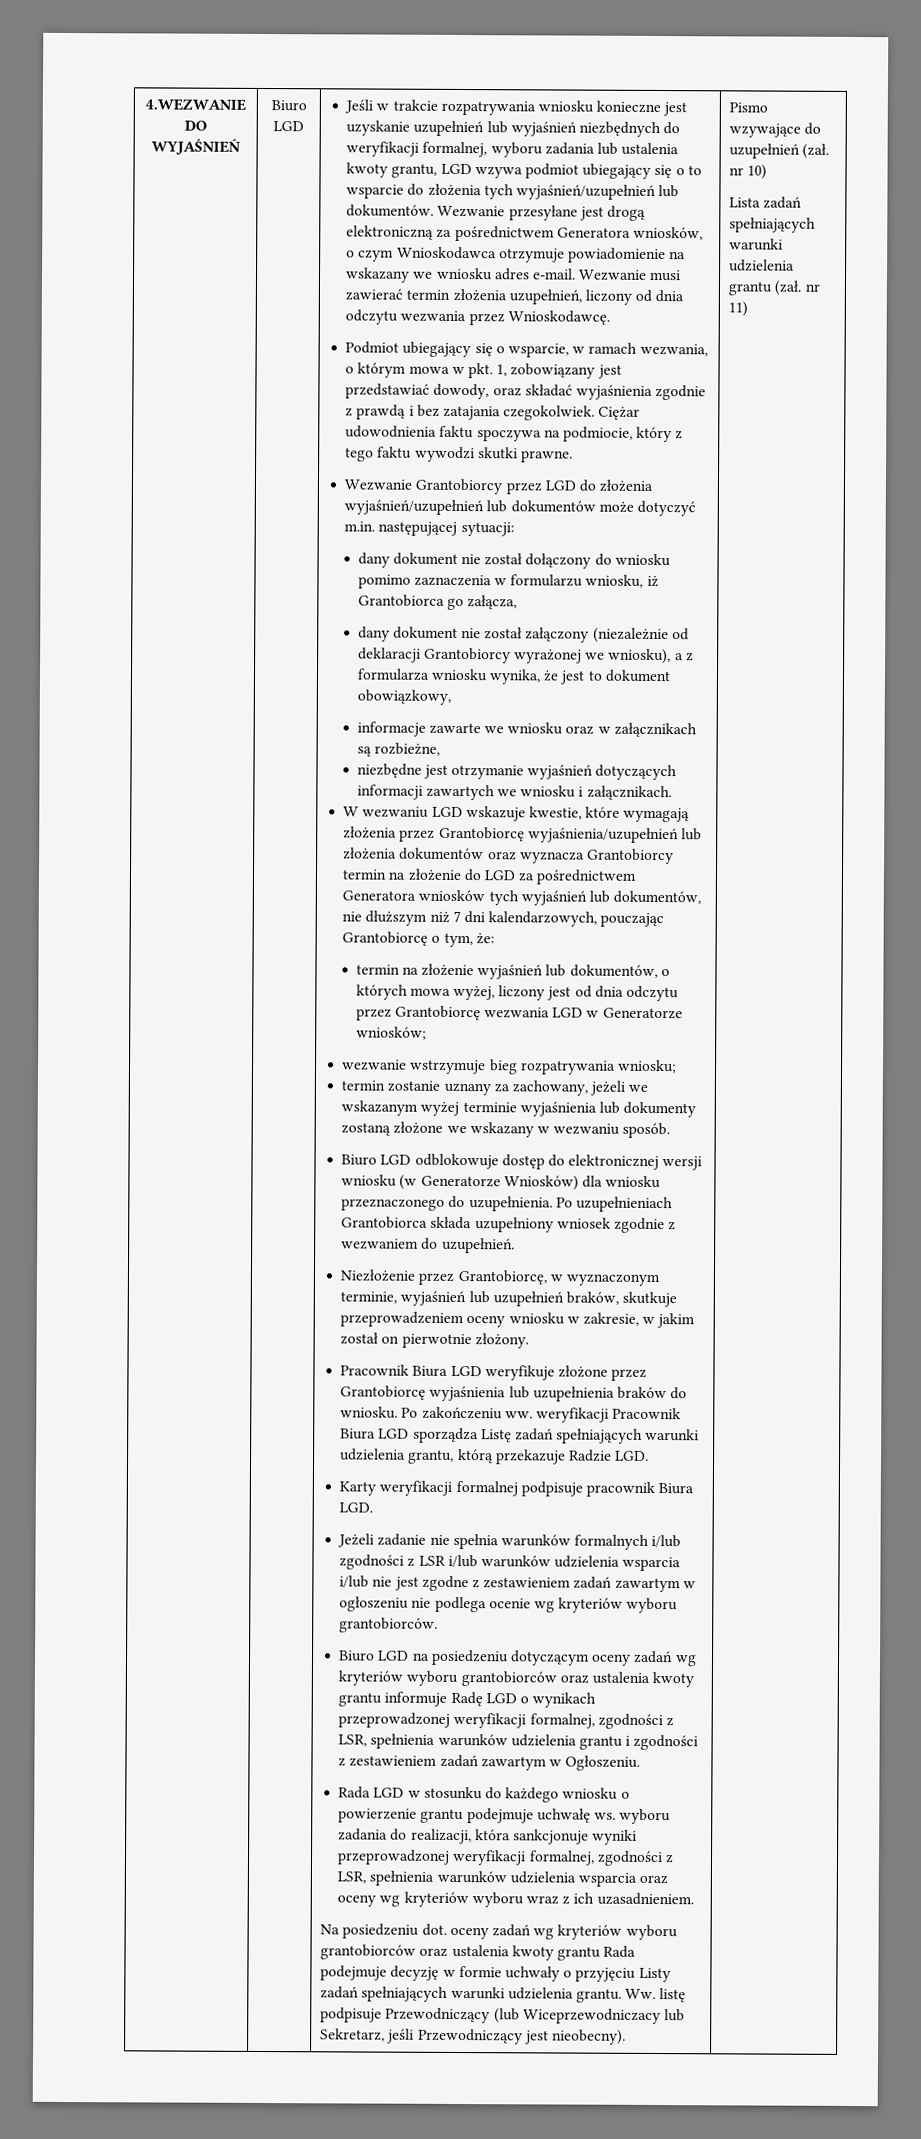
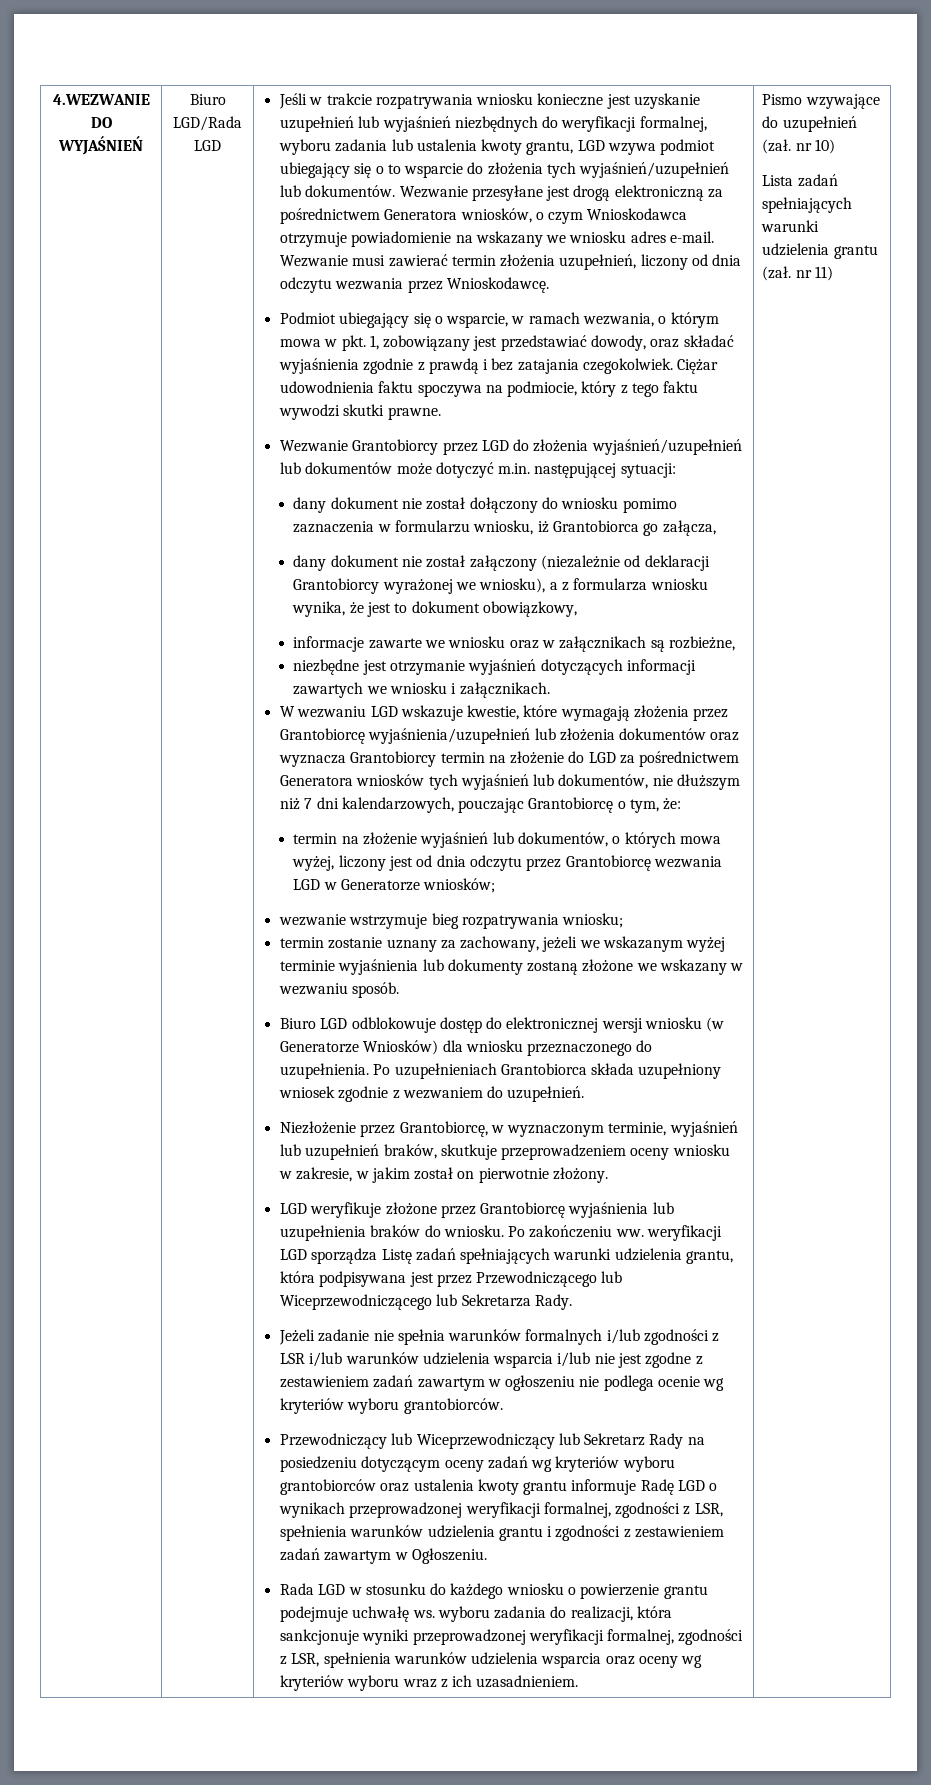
(307, 106) none -> [173,116,242,131] LGD/Rada
[340,1364,449,1377] Pracownik Biura -> (609, 1175) none
[612,1407,682,1420] [340,1428,377,1440] Pracownik Biura -> (723, 1233) none
[457,1448,650,1465] [339,1480,695,1497] [339,1502,374,1513] którą przekazuje Radzie LGD. // Karty weryfikacji formalnej podpisuje pracownik Biura LGD. -> [279,1271,623,1287] [279,1294,572,1310] która podpisywana jest przez Przewodniczącego lub Wiceprzewodniczącego lub Sekretarza Rady.
[339,1650,410,1662] Biuro LGD -> [279,1433,684,1449] Przewodniczący lub Wiceprzewodniczący lub Sekretarz Rady
[320,1923,678,1941] [320,1944,637,1961] [320,1965,671,1983] [320,1986,687,2003] [320,2007,685,2025] [320,2028,626,2045] // Na posiedzeniu dot. oceny zadań wg kryteriów wyboru grantobiorców oraz ustalenia kwoty grantu Rada podejmuje decyzję w formie uchwały o przyjęciu Listy zadań spełniających warunki udzielenia grantu. Ww. listę podpisuje Przewodniczący (lub Wiceprzewodniczacy lub Sekretarz, jeśli Przewodniczący jest nieobecny). -> (579, 1681) none

